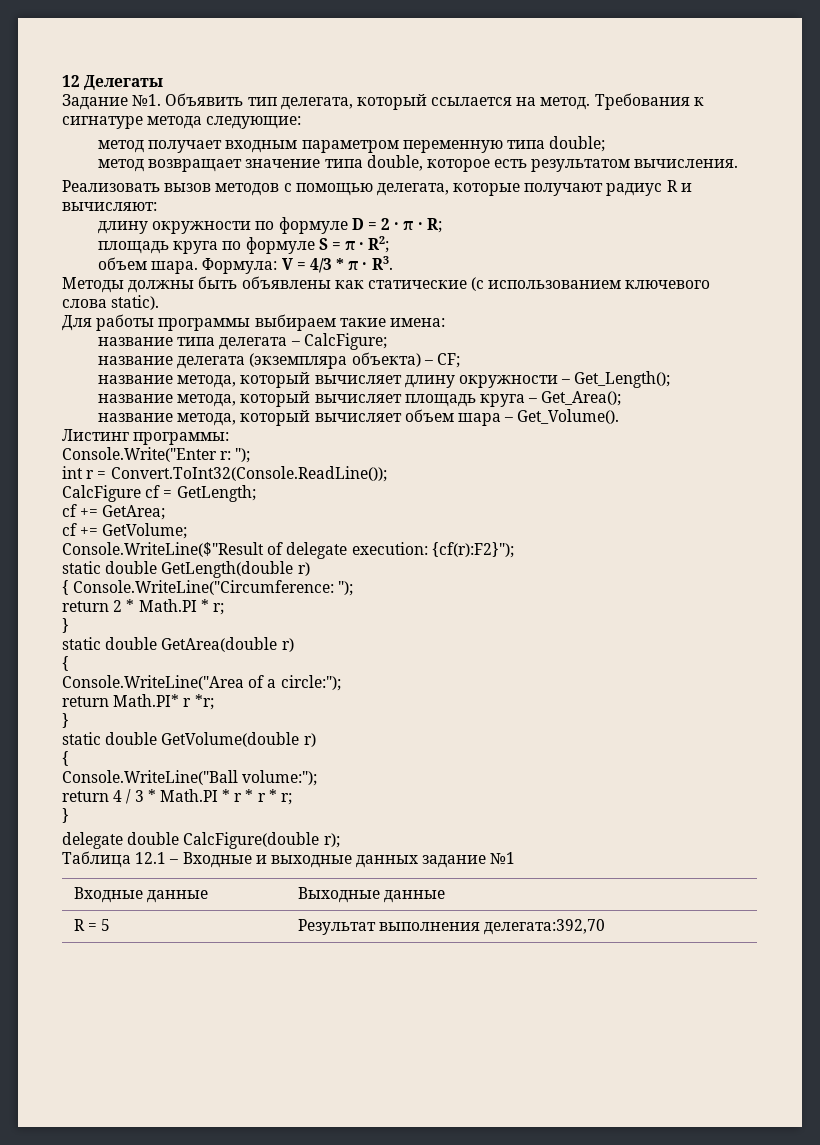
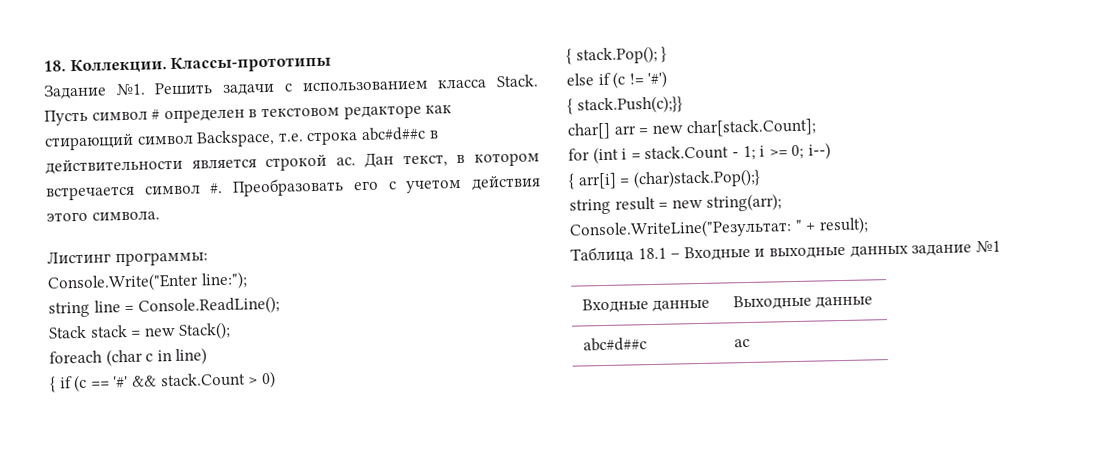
[62,75,164,90] 12 Делегаты -> [43,54,332,75] 18. Коллекции. Классы-прототипы
[165,93,704,110] [62,116,302,129] [97,136,606,153] [97,155,739,172] [62,180,692,196] [62,202,157,211] [97,217,442,234] [97,236,390,254] [97,256,393,274] [62,276,711,293] [62,295,160,310] [62,314,445,331] [97,333,387,350] [97,352,460,369] [97,371,671,388] [97,391,622,407] [97,409,620,426] [62,429,230,445] [62,447,251,463] [62,466,387,482] [62,485,256,502] [62,504,166,520] [62,523,188,539] [62,542,514,559] [62,561,310,578] [62,580,354,596] [62,599,224,615] [62,618,69,633] [62,637,294,652] [62,656,69,671] [62,675,341,691] [62,694,214,710] [62,713,69,728] [62,732,316,747] [62,751,69,766] [62,770,318,786] [62,789,293,805] [62,808,69,823] [62,832,340,849] Объявить тип делегата, который ссылается на метод. Требования к сигнатуре метода следующие: // метод получает входным параметром переменную типа double; // метод возвращает значение типа double, которое есть результатом вычисления. // Реализовать вызов методов с помощью делегата, которые получают радиус R и вычисляют: // длину окружности по формуле D = 2 · π · R; // площадь круга по формуле S = π · R2; // объем шара. Формула: V = 4/3 * π · R3. // Методы должны быть объявлены как статические (с использованием ключевого слова static). // Для работы программы выбираем такие имена: // название типа делегата – CalcFigure; // название делегата (экземпляра объекта) – CF; // название метода, который вычисляет длину окружности – Get_Length(); // название метода, который вычисляет площадь круга – Get_Area(); // название метода, который вычисляет объем шара – Get_Volume(). // Листинг программы: // Console.Write("Enter r: "); // int r = Convert.ToInt32(Console.ReadLine()); // CalcFigure cf = GetLength; // cf += GetArea; // cf += GetVolume; // Console.WriteLine($"Result of delegate execution: {cf(r):F2}"); // static double GetLength(double r) // { Console.WriteLine("Circumference: "); // return 2 * Math.PI * r; // } // static double GetArea(double r) // { // Console.WriteLine("Area of a circle:"); // return Math.PI* r *r; // } // static double GetVolume(double r) // { // Console.WriteLine("Ball volume:"); // return 4 / 3 * Math.PI * r * r * r; // } // delegate double CalcFigure(double r); -> [154,74,538,96] [44,104,453,126] [44,126,439,151] [45,152,540,175] [46,174,541,201] [46,210,160,222] [47,250,208,267] [47,271,248,293] [48,295,280,318] [48,321,232,340] [49,347,208,367] [49,370,276,393] [566,45,668,65] [566,70,669,89] [567,95,683,115] [567,118,818,140] [568,142,831,165] [568,168,761,190] [569,193,783,215] [569,216,869,240] Решить задачи с использованием класса Stack. Пусть символ # определен в текстовом редакторе как стирающий символ Backspace, т.е. строка abc#d##c в действительности является строкой ac. Дан текст, в котором встречается символ #. Преобразовать его с учетом действия этого символа. // Листинг программы: // Console.Write("Enter line:"); // string line = Console.ReadLine(); // Stack stack = new Stack(); // foreach (char c in line) // { if (c == '#' && stack.Count > 0) // { stack.Pop(); } // else if (c != '#') // { stack.Push(c);}} // char[] arr = new char[stack.Count]; // for (int i = stack.Count - 1; i >= 0; i--) // { arr[i] = (char)stack.Pop();} // string result = new string(arr); // Console.WriteLine("Результат: " + result);
[135,852,167,864] 12.1 -> [637,247,667,260] 18.1
[73,919,110,931] [297,919,605,935] R = 5 | Результат выполнения делегата:392,70 -> [582,337,647,352] [733,338,750,348] abc#d##c | ас

